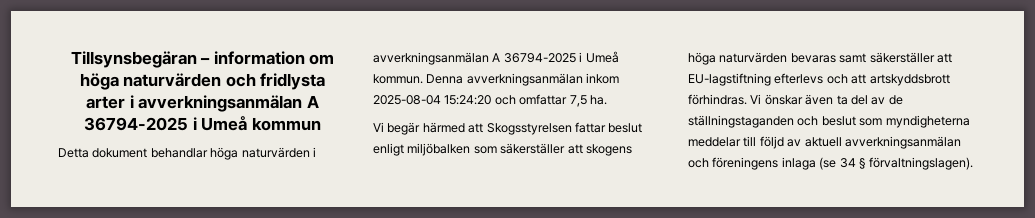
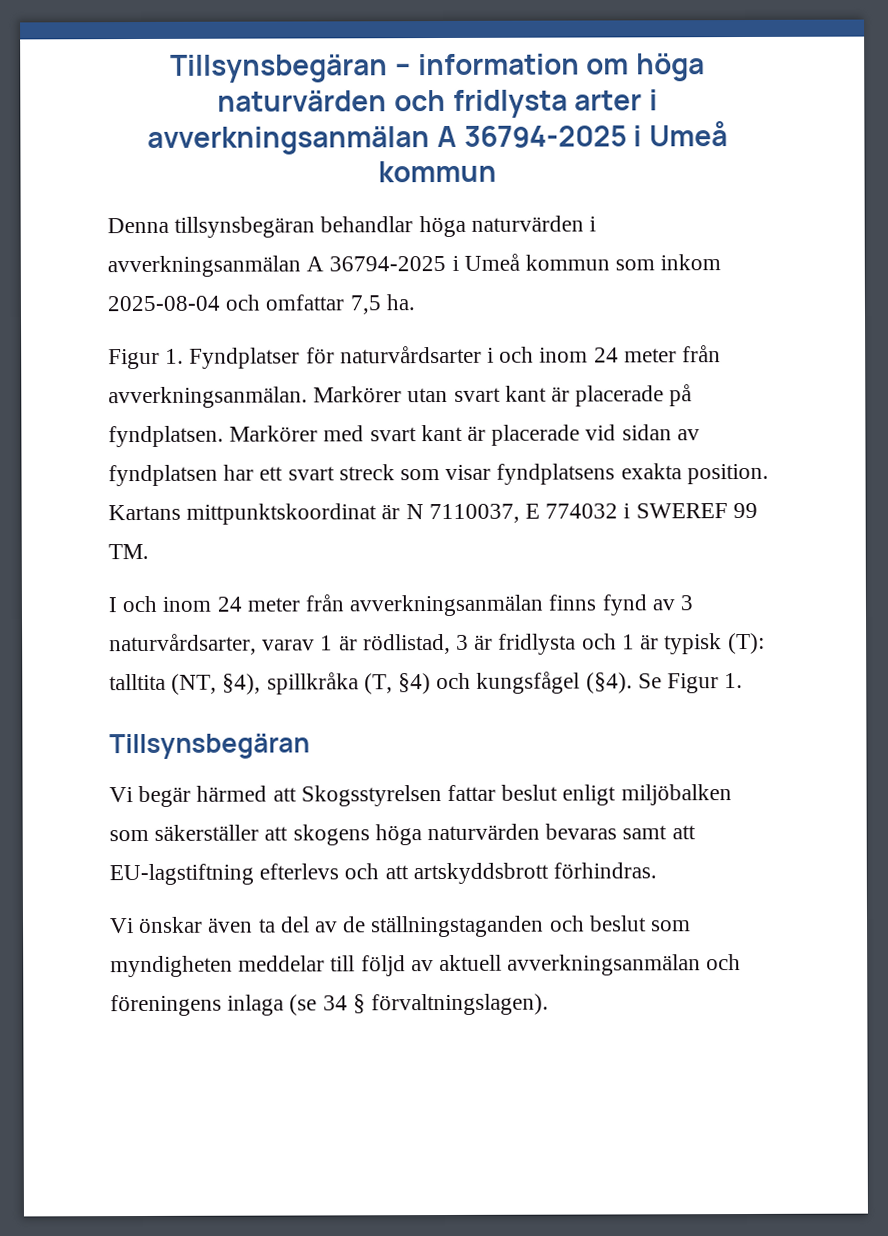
[58,148,148,158] Detta dokument -> [107,216,316,238] Denna tillsynsbegäran
[373,73,583,86] kommun. Denna avverkningsanmälan -> [525,254,656,271] kommun som
[444,95,492,105] 15:24:20 -> (220, 303) none
(607, 100) none -> [108,345,722,370] [108,384,693,409] [108,424,700,448] [108,463,769,487] [108,502,758,525] [108,543,149,560] [108,594,694,617] [109,632,765,656] [109,671,744,695] [109,733,310,760] // Figur 1. Fyndplatser för naturvårdsarter i och inom 24 meter från avverkningsanmälan. Markörer utan svart kant är placerade på fyndplatsen. Markörer med svart kant är placerade vid sidan av fyndplatsen har ett svart streck som visar fyndplatsens exakta position. Kartans mittpunktskoordinat är N 7110037, E 774032 i SWEREF 99 TM. // I och inom 24 meter från avverkningsanmälan finns fynd av 3 naturvårdsarter, varav 1 är rödlistad, 3 är fridlysta och 1 är typisk (T): talltita (NT, §4), spillkråka (T, §4) och kungsfågel (§4). Se Figur 1. // Tillsynsbegäran
[869,52,935,63] säkerställer -> (668, 832) none
(747, 99) none -> (658, 870) //
[885,115,970,128] myndigheterna -> [110,955,233,978] myndigheten

